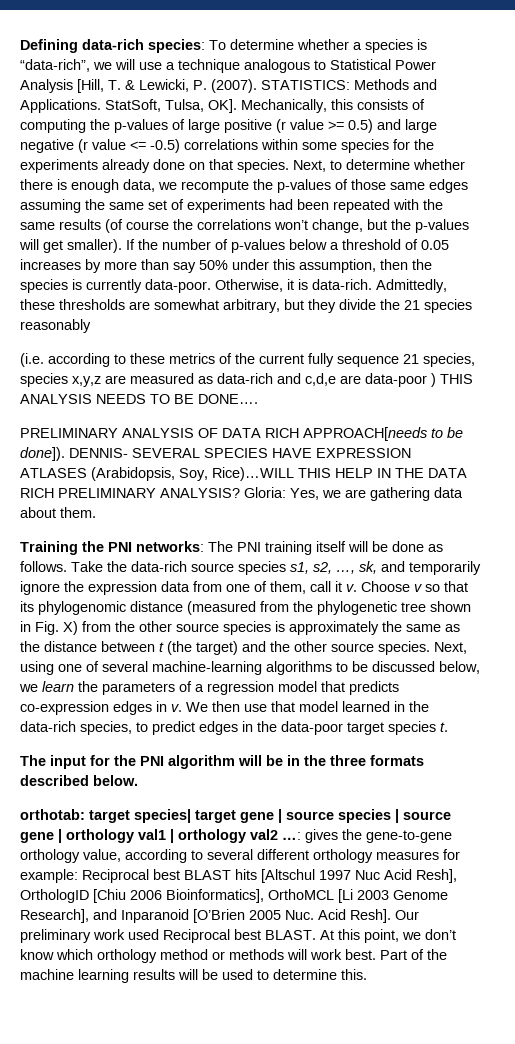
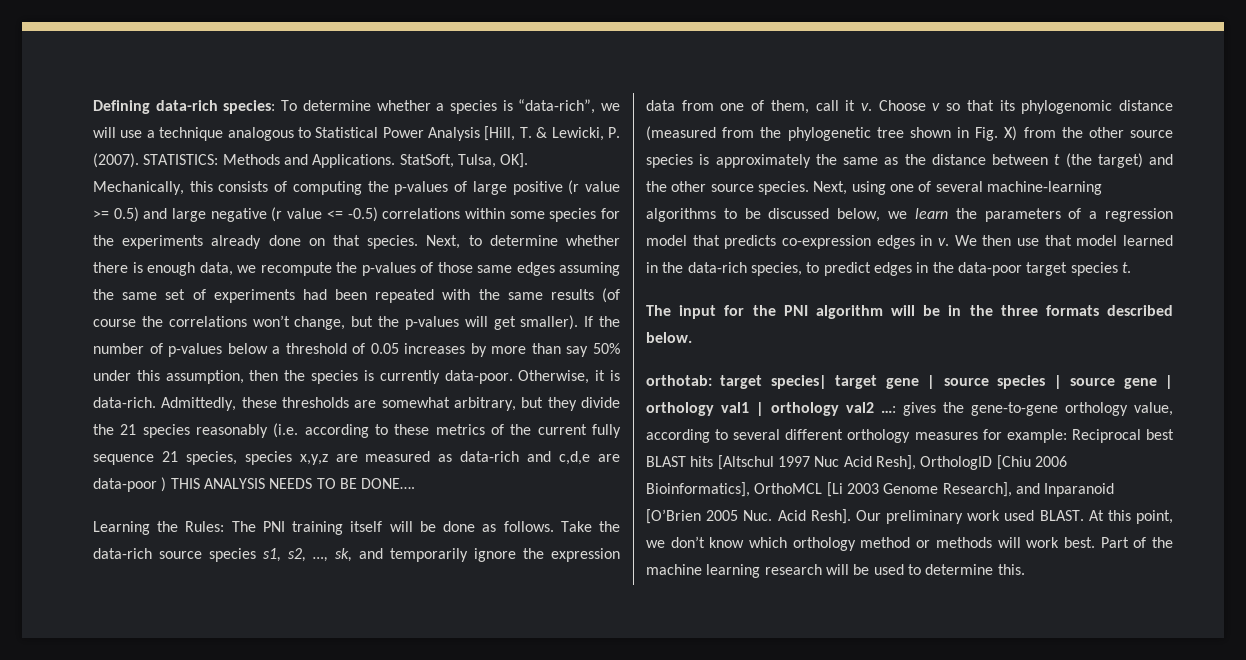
(91, 326) // -> (268, 431) none
[20,427,463,441] [20,447,411,461] [20,467,467,481] [20,487,463,501] [20,507,96,518] [20,541,204,555] PRELIMINARY ANALYSIS OF DATA RICH APPROACH[needs to be done]). DENNIS- SEVERAL SPECIES HAVE EXPRESSION ATLASES (Arabidopsis, Soy, Rice)…WILL THIS HELP IN THE DATA RICH PRELIMINARY ANALYSIS? Gloria: Yes, we are gathering data about them. // Training the PNI networks: -> [93,521,225,535] Learning the Rules:
[163,929,261,943] Reciprocal best -> (1035, 515) none
[133,969,175,980] results -> [764,564,822,575] research

